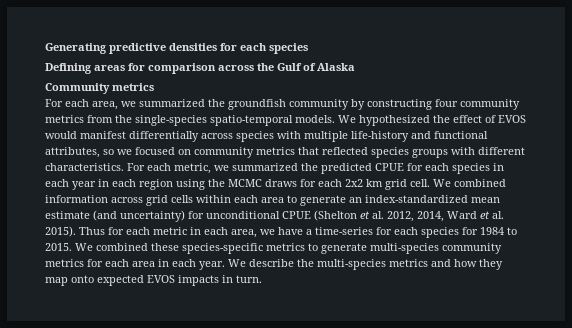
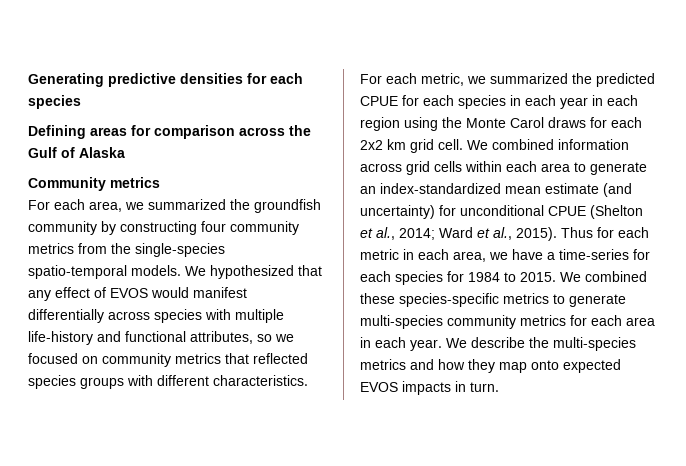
[433,115,450,123] the -> [298,265,322,276] [28,290,51,301] that any
[228,179,262,187] MCMC -> [466,117,544,128] Monte Carol
[372,211,444,222] al. 2012, 2014, -> [376,227,435,240] al., 2014;
[492,211,504,219] al. -> [493,227,512,240] al.,

